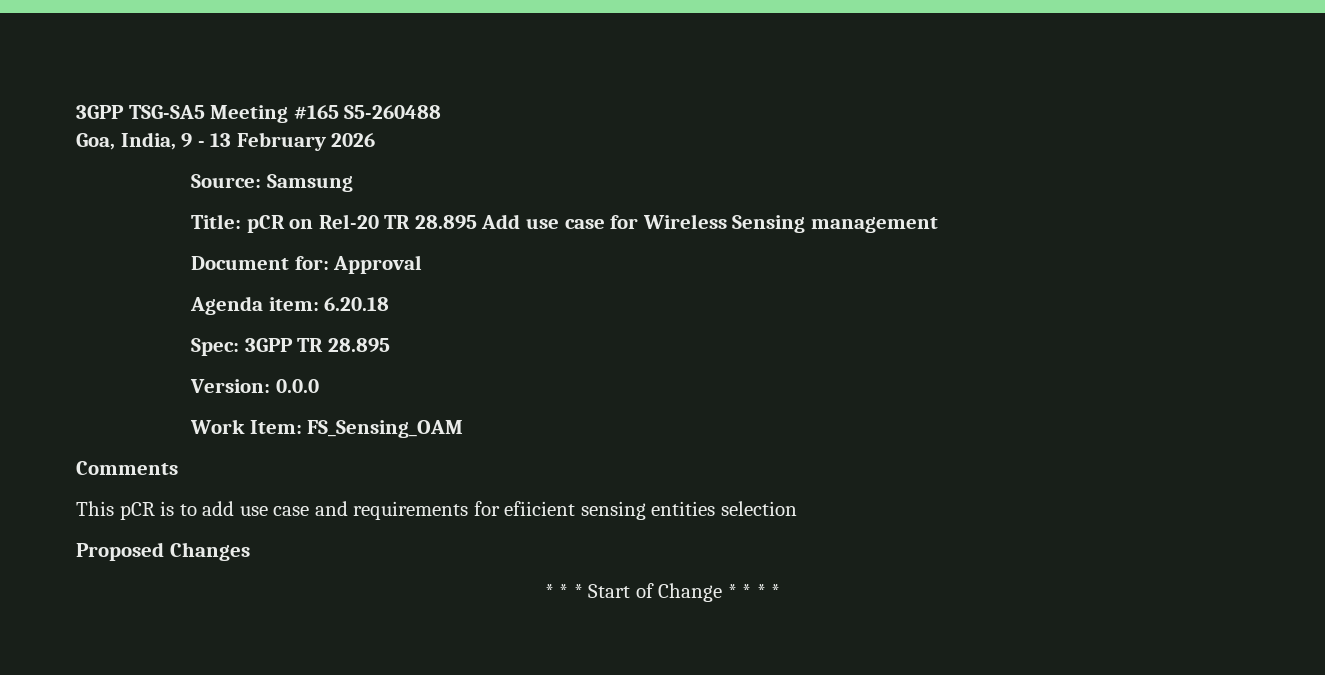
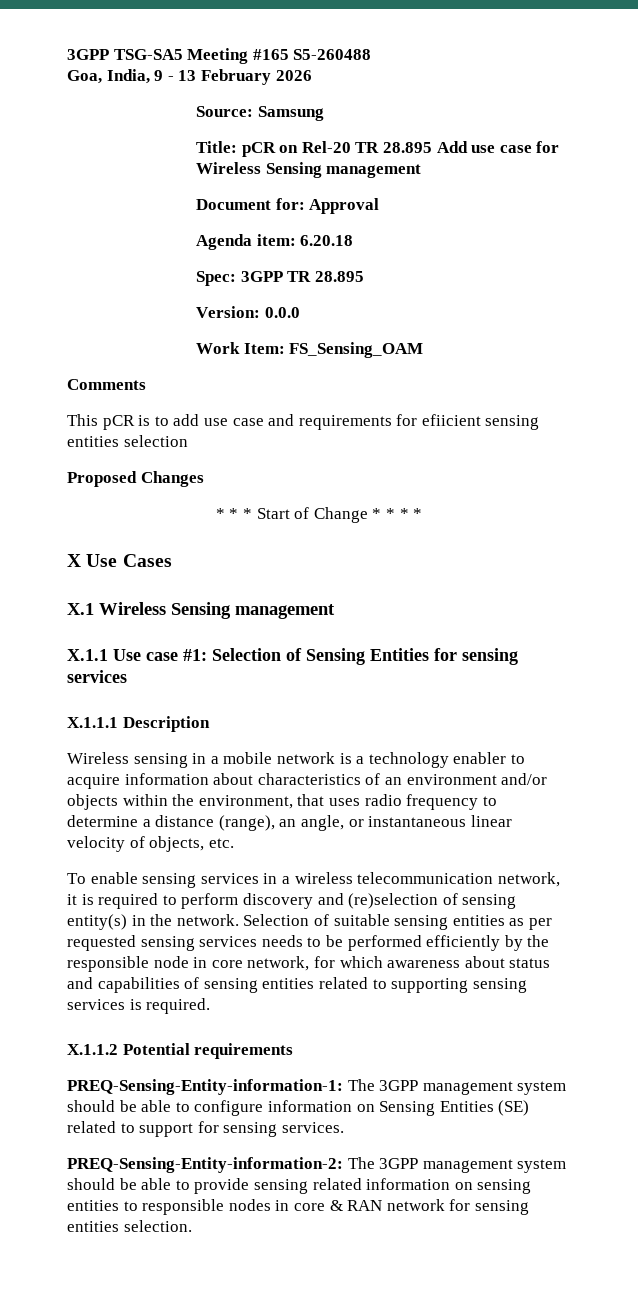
(781, 591) none -> [67,554,172,567] [67,602,335,619] [67,648,518,665] [67,670,127,683] [67,716,210,732] [67,752,525,768] [67,773,548,789] [67,794,497,810] [67,815,512,831] [67,836,234,852] [67,872,560,888] [67,893,517,909] [67,914,552,930] [67,935,550,951] [67,956,551,972] [67,977,527,993] [67,998,211,1014] [67,1043,294,1059] [67,1079,567,1095] [67,1100,530,1116] [67,1121,344,1137] [67,1157,567,1173] [67,1178,532,1194] [67,1199,529,1215] [67,1220,192,1232] // X Use Cases // X.1 Wireless Sensing management // X.1.1 Use case #1: Selection of Sensing Entities for sensing services // X.1.1.1 Description // Wireless sensing in a mobile network is a technology enabler to acquire information about characteristics of an environment and/or objects within the environment, that uses radio frequency to determine a distance (range), an angle, or instantaneous linear velocity of objects, etc. // To enable sensing services in a wireless telecommunication network, it is required to perform discovery and (re)selection of sensing entity(s) in the network. Selection of suitable sensing entities as per requested sensing services needs to be performed efficiently by the responsible node in core network, for which awareness about status and capabilities of sensing entities related to supporting sensing services is required. // X.1.1.2 Potential requirements // PREQ-Sensing-Entity-information-1: The 3GPP management system should be able to configure information on Sensing Entities (SE) related to support for sensing services. // PREQ-Sensing-Entity-information-2: The 3GPP management system should be able to provide sensing related information on sensing entities to responsible nodes in core & RAN network for sensing entities selection.

